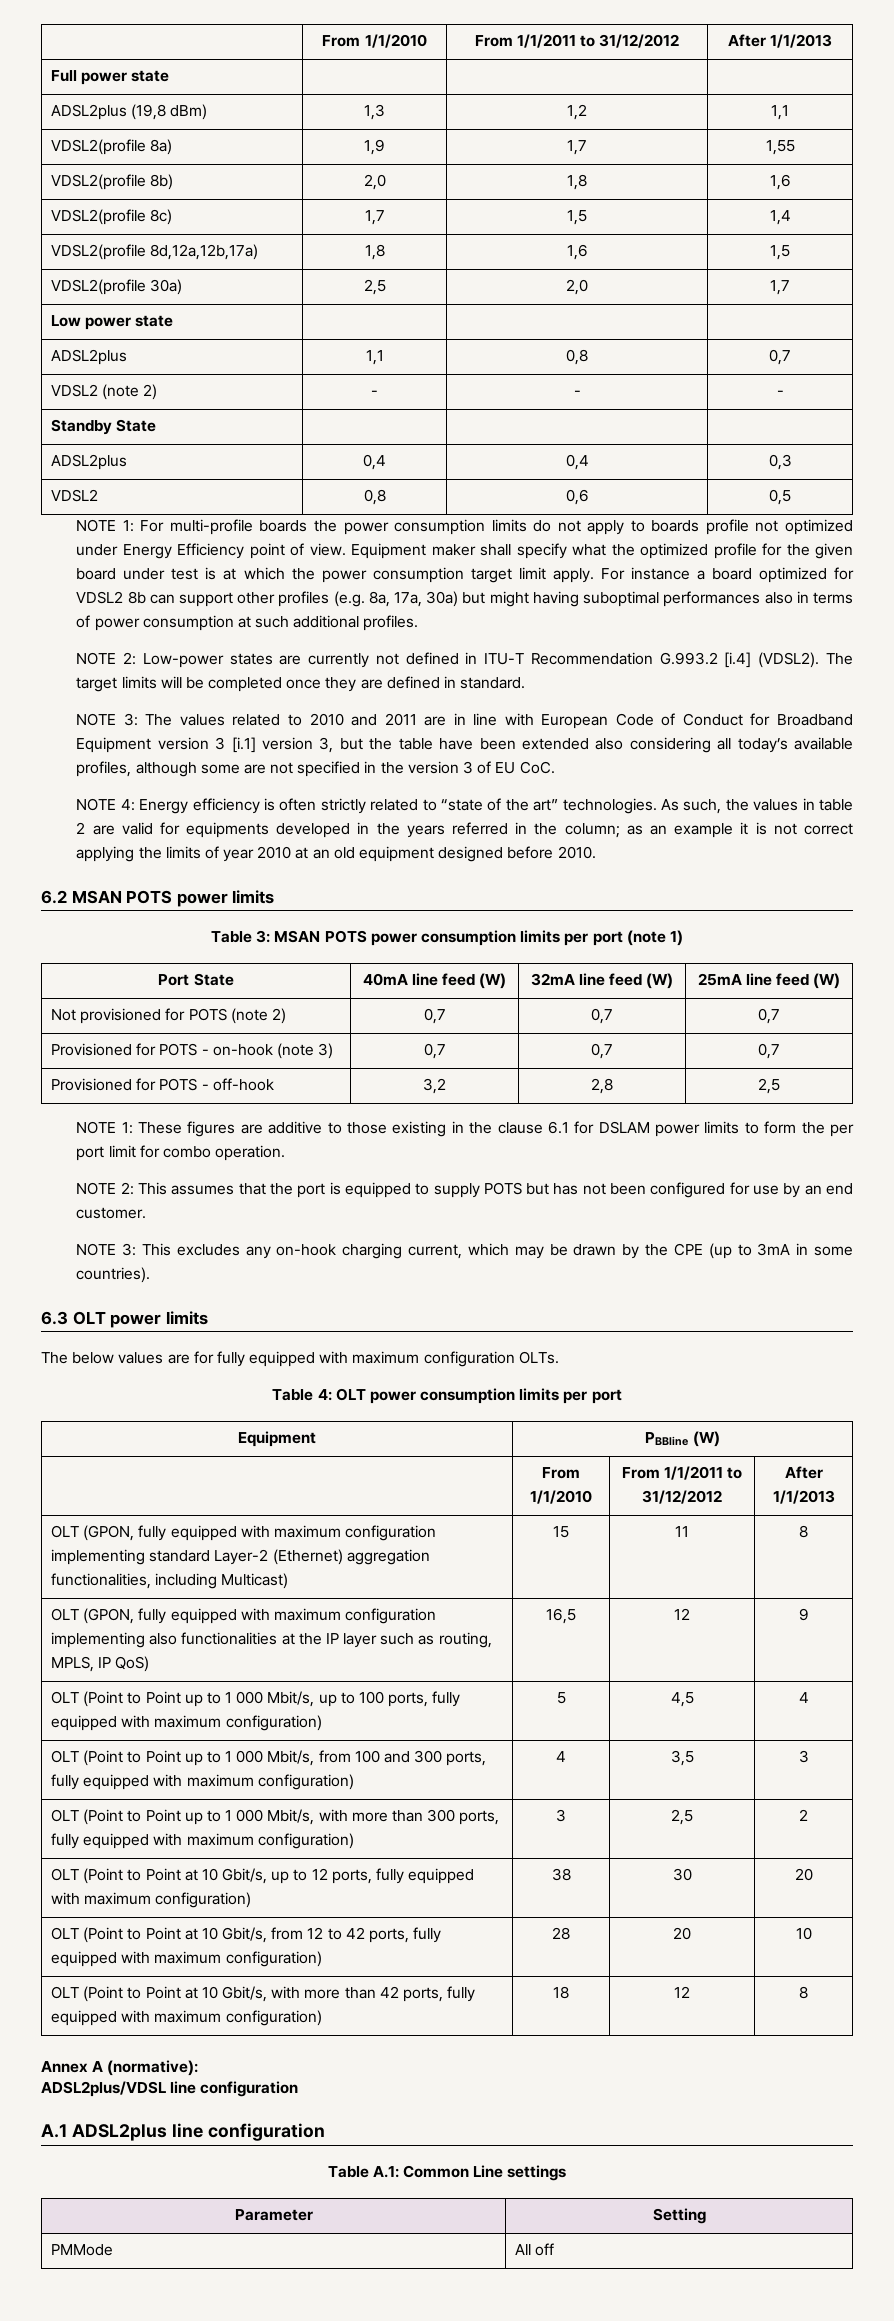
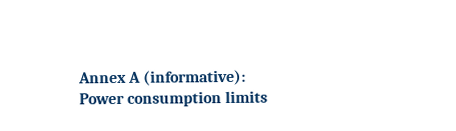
[322,34,427,48] [474,34,680,48] [727,34,833,48] [51,70,170,85] [51,104,208,120] [364,104,385,120] [567,104,587,120] [771,105,789,120] [51,139,173,155] [364,139,385,155] [567,140,587,155] [765,140,795,155] [51,174,174,190] [363,174,386,190] [567,174,587,190] [769,174,791,190] [51,209,173,225] [364,210,385,225] [567,210,587,225] [769,210,791,225] [51,244,259,260] [364,244,385,260] [566,244,588,260] [770,245,790,260] [51,279,183,295] [363,279,386,295] [566,279,588,295] [770,280,790,295] [51,315,174,330] [51,349,128,365] [365,350,384,365] [566,349,588,365] [769,349,791,365] [51,384,158,400] [371,390,378,396] [573,390,581,396] [776,390,784,396] [51,419,157,435] [51,454,128,470] [363,454,386,470] [565,454,589,470] [768,454,792,470] [51,489,99,502] [363,489,386,505] [565,489,589,505] [769,489,791,505] [76,519,854,535] [76,543,854,559] [76,567,854,583] [76,591,854,607] [76,615,419,631] [76,652,853,668] [76,676,526,692] [76,713,853,729] [76,737,854,753] [76,761,555,777] [76,798,853,814] [76,822,853,838] [76,846,596,862] [41,890,275,907] [211,930,683,946] [158,973,234,986] [362,973,507,989] [530,973,674,989] [697,973,841,989] [51,1008,286,1024] [423,1008,446,1024] [591,1008,613,1024] [758,1008,780,1024] [51,1043,334,1059] [423,1043,446,1059] [591,1043,613,1059] [758,1043,780,1059] [51,1078,274,1091] [423,1078,446,1094] [591,1078,613,1094] [758,1078,780,1094] [76,1121,854,1137] [76,1145,286,1161] [76,1182,854,1198] [76,1207,147,1219] [76,1243,853,1259] [76,1267,151,1283] [41,1311,208,1328] [41,1351,559,1367] [272,1388,622,1404] [238,1431,316,1447] [645,1431,720,1447] [542,1467,580,1479] [530,1490,592,1504] [621,1466,743,1480] [642,1490,722,1504] [784,1466,823,1479] [772,1490,835,1504] [51,1525,437,1541] [51,1549,430,1565] [51,1573,289,1589] [553,1526,569,1538] [675,1526,689,1537] [799,1525,808,1538] [51,1608,437,1624] [51,1632,492,1648] [51,1656,150,1672] [546,1608,576,1624] [674,1608,690,1620] [798,1608,809,1621] [51,1691,461,1707] [51,1715,322,1731] [556,1692,566,1704] [670,1692,694,1707] [798,1692,809,1703] [51,1750,487,1766] [51,1774,354,1790] [556,1751,566,1762] [670,1750,694,1766] [798,1750,809,1763] [51,1809,500,1825] [51,1833,354,1849] [556,1809,566,1822] [671,1809,693,1825] [799,1809,808,1821] [51,1868,475,1884] [51,1892,252,1908] [551,1868,571,1881] [672,1868,692,1881] [794,1868,813,1881] [51,1927,442,1943] [51,1951,322,1967] [552,1927,570,1940] [673,1927,691,1940] [795,1927,812,1940] [51,1986,476,2002] [51,2010,322,2026] [553,1986,569,1999] [674,1986,690,1998] [799,1986,808,1999] [41,2060,199,2076] [41,2081,299,2097] [41,2123,325,2141] [327,2165,567,2181] [234,2209,313,2221] [652,2208,706,2224] [51,2244,114,2256] [515,2243,555,2256] | From 1/1/2010 | From 1/1/2011 to 31/12/2012 | After 1/1/2013 // Full power state | | | // ADSL2plus (19,8 dBm) | 1,3 | 1,2 | 1,1 // VDSL2(profile 8a) | 1,9 | 1,7 | 1,55 // VDSL2(profile 8b) | 2,0 | 1,8 | 1,6 // VDSL2(profile 8c) | 1,7 | 1,5 | 1,4 // VDSL2(profile 8d,12a,12b,17a) | 1,8 | 1,6 | 1,5 // VDSL2(profile 30a) | 2,5 | 2,0 | 1,7 // Low power state | | | // ADSL2plus | 1,1 | 0,8 | 0,7 // VDSL2 (note 2) | - | - | - // Standby State | | | // ADSL2plus | 0,4 | 0,4 | 0,3 // VDSL2 | 0,8 | 0,6 | 0,5 // NOTE 1: For multi-profile boards the power consumption limits do not apply to boards profile not optimized under Energy Efficiency point of view. Equipment maker shall specify what the optimized profile for the given board under test is at which the power consumption target limit apply. For instance a board optimized for VDSL2 8b can support other profiles (e.g. 8a, 17a, 30a) but might having suboptimal performances also in terms of power consumption at such additional profiles. // NOTE 2: Low-power states are currently not defined in ITU-T Recommendation G.993.2 [i.4] (VDSL2). The target limits will be completed once they are defined in standard. // NOTE 3: The values related to 2010 and 2011 are in line with European Code of Conduct for Broadband Equipment version 3 [i.1] version 3, but the table have been extended also considering all today’s available profiles, although some are not specified in the version 3 of EU CoC. // NOTE 4: Energy efficiency is often strictly related to “state of the art” technologies. As such, the values in table 2 are valid for equipments developed in the years referred in the column; as an example it is not correct applying the limits of year 2010 at an old equipment designed before 2010. // 6.2 MSAN POTS power limits // Table 3: MSAN POTS power consumption limits per port (note 1) // Port State | 40mA line feed (W) | 32mA line feed (W) | 25mA line feed (W) // Not provisioned for POTS (note 2) | 0,7 | 0,7 | 0,7 // Provisioned for POTS - on-hook (note 3) | 0,7 | 0,7 | 0,7 // Provisioned for POTS - off-hook | 3,2 | 2,8 | 2,5 // NOTE 1: These figures are additive to those existing in the clause 6.1 for DSLAM power limits to form the per port limit for combo operation. // NOTE 2: This assumes that the port is equipped to supply POTS but has not been configured for use by an end customer. // NOTE 3: This excludes any on-hook charging current, which may be drawn by the CPE (up to 3mA in some countries). // 6.3 OLT power limits // The below values are for fully equipped with maximum configuration OLTs. // Table 4: OLT power consumption limits per port // Equipment | PBBline (W) // | From 1/1/2010 | From 1/1/2011 to 31/12/2012 | After 1/1/2013 // OLT (GPON, fully equipped with maximum configuration implementing standard Layer-2 (Ethernet) aggregation functionalities, including Multicast) | 15 | 11 | 8 // OLT (GPON, fully equipped with maximum configuration implementing also functionalities at the IP layer such as routing, MPLS, IP QoS) | 16,5 | 12 | 9 // OLT (Point to Point up to 1 000 Mbit/s, up to 100 ports, fully equipped with maximum configuration) | 5 | 4,5 | 4 // OLT (Point to Point up to 1 000 Mbit/s, from 100 and 300 ports, fully equipped with maximum configuration) | 4 | 3,5 | 3 // OLT (Point to Point up to 1 000 Mbit/s, with more than 300 ports, fully equipped with maximum configuration) | 3 | 2,5 | 2 // OLT (Point to Point at 10 Gbit/s, up to 12 ports, fully equipped with maximum configuration) | 38 | 30 | 20 // OLT (Point to Point at 10 Gbit/s, from 12 to 42 ports, fully equipped with maximum configuration) | 28 | 20 | 10 // OLT (Point to Point at 10 Gbit/s, with more than 42 ports, fully equipped with maximum configuration) | 18 | 12 | 8 // Annex A (normative): // ADSL2plus/VDSL line configuration // A.1 ADSL2plus line configuration // Table A.1: Common Line settings // Parameter | Setting // PMMode | All off -> [78,69,247,86] [79,90,269,107] Annex A (informative): // Power consumption limits

